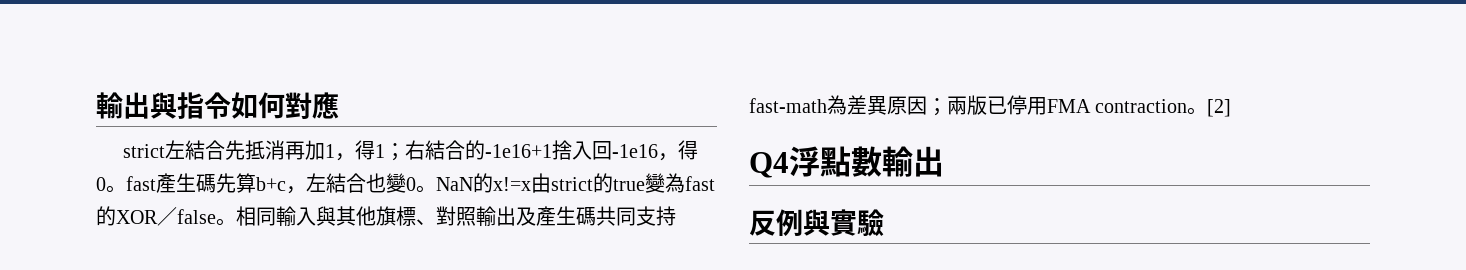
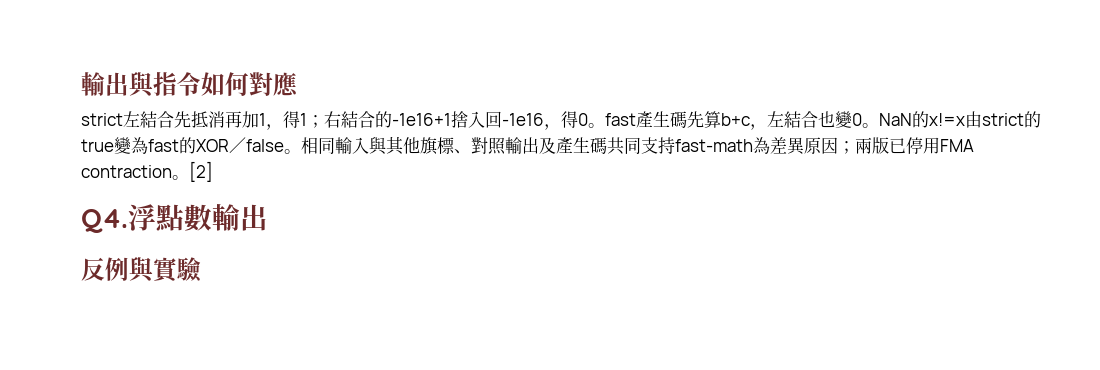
[749,152,789,178] Q4 -> [81,209,128,233] Q4.

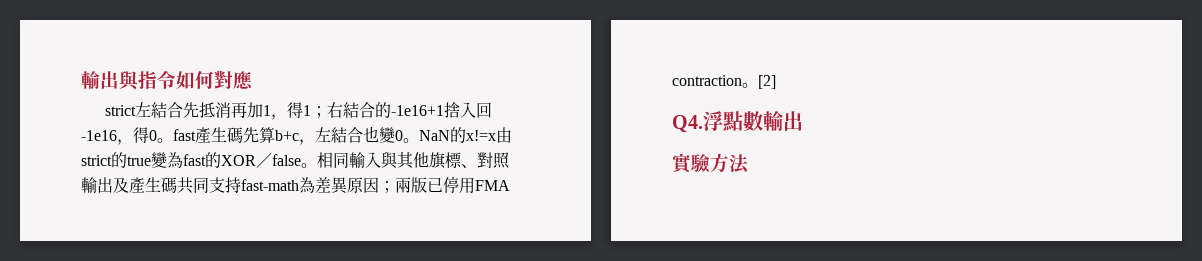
[81,256,202,283] 反例與實驗 -> [672,153,749,174] 實驗方法

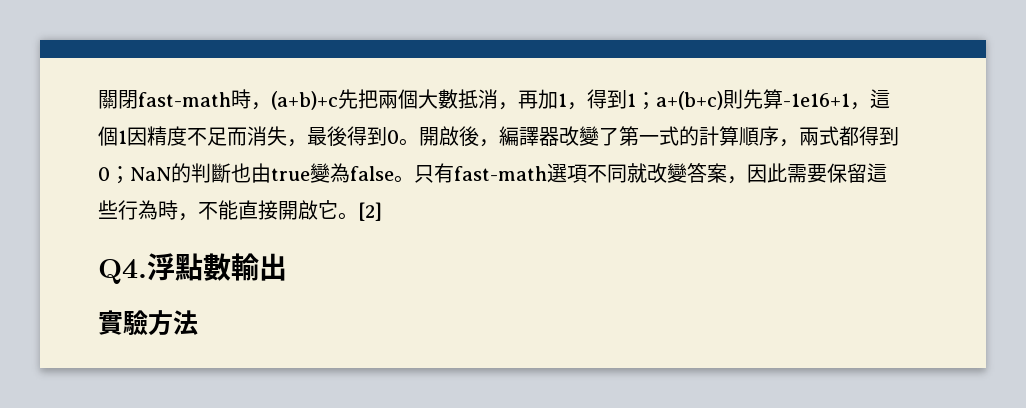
[81,70,253,91] [104,102,492,120] [81,126,512,145] [81,152,510,169] [81,176,510,194] [672,75,742,86] 輸出與指令如何對應 // strict左結合先抵消再加1，得1；右結合的-1e16+1捨入回-1e16，得0。fast產生碼先算b+c，左結合也變0。NaN的x!=x由strict的true變為fast的XOR／false。相同輸入與其他旗標、對照輸出及產生碼共同支持fast-math為差異原因；兩版已停用FMA contraction -> [98,89,890,110] [98,126,899,147] [98,163,887,184] [98,200,338,221] 關閉fast-math時，(a+b)+c先把兩個大數抵消，再加1，得到1；a+(b+c)則先算-1e16+1，這個1因精度不足而消失，最後得到0。開啟後，編譯器改變了第一式的計算順序，兩式都得到0；NaN的判斷也由true變為false。只有fast-math選項不同就改變答案，因此需要保留這些行為時，不能直接開啟它

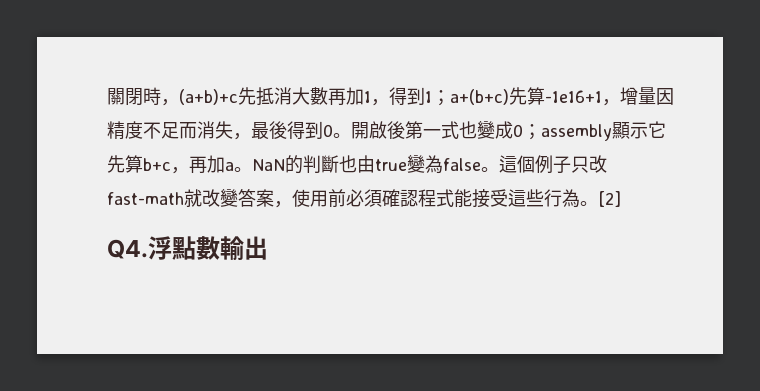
[138,92,231,107] fast-math -> (143, 97) none
[358,89,518,110] 把兩個大數抵消， -> [256,87,328,106] 抵消大數
[723,89,743,109] 則 -> (509, 97) none
[870,89,890,109] [98,126,127,146] 這個1 -> [620,87,656,105] 增量
[479,126,899,147] [98,166,130,184] ，編譯器改變了第一式的計算順序，兩式都得到0； -> [405,120,666,141] [107,155,252,174] 第一式也變成0；assembly顯示它先算b+c，再加a。
[414,163,887,184] [98,200,338,221] 只有fast-math選項不同就改變答案，因此需要保留這些行為時，不能直接開啟它 -> [499,155,607,174] [107,188,580,208] 這個例子只改fast-math就改變答案，使用前必須確認程式能接受這些行為
[98,310,198,336] // 實驗方法 -> (268, 248) none

